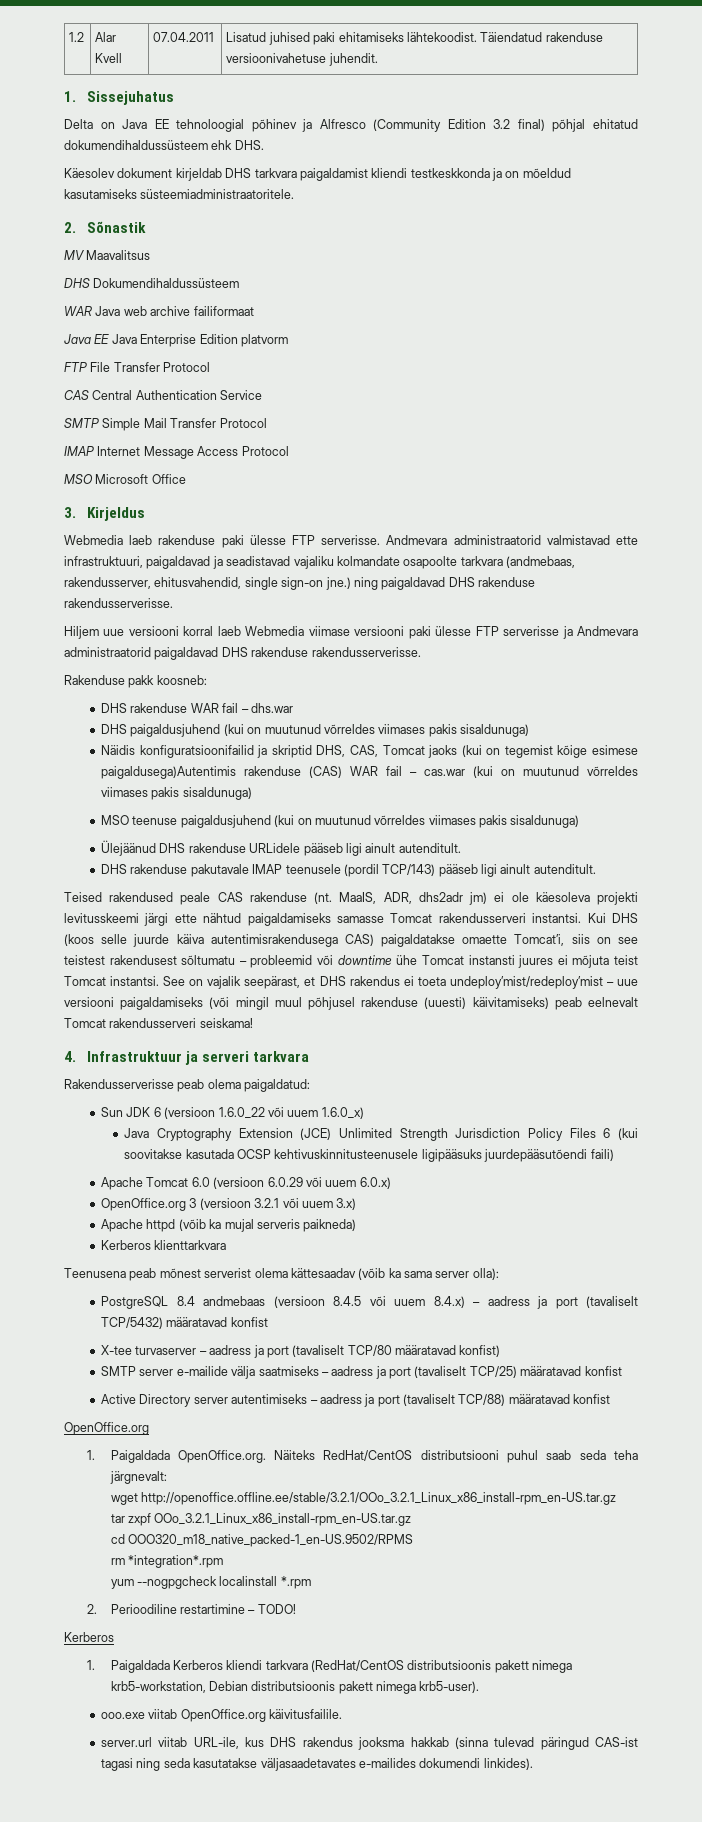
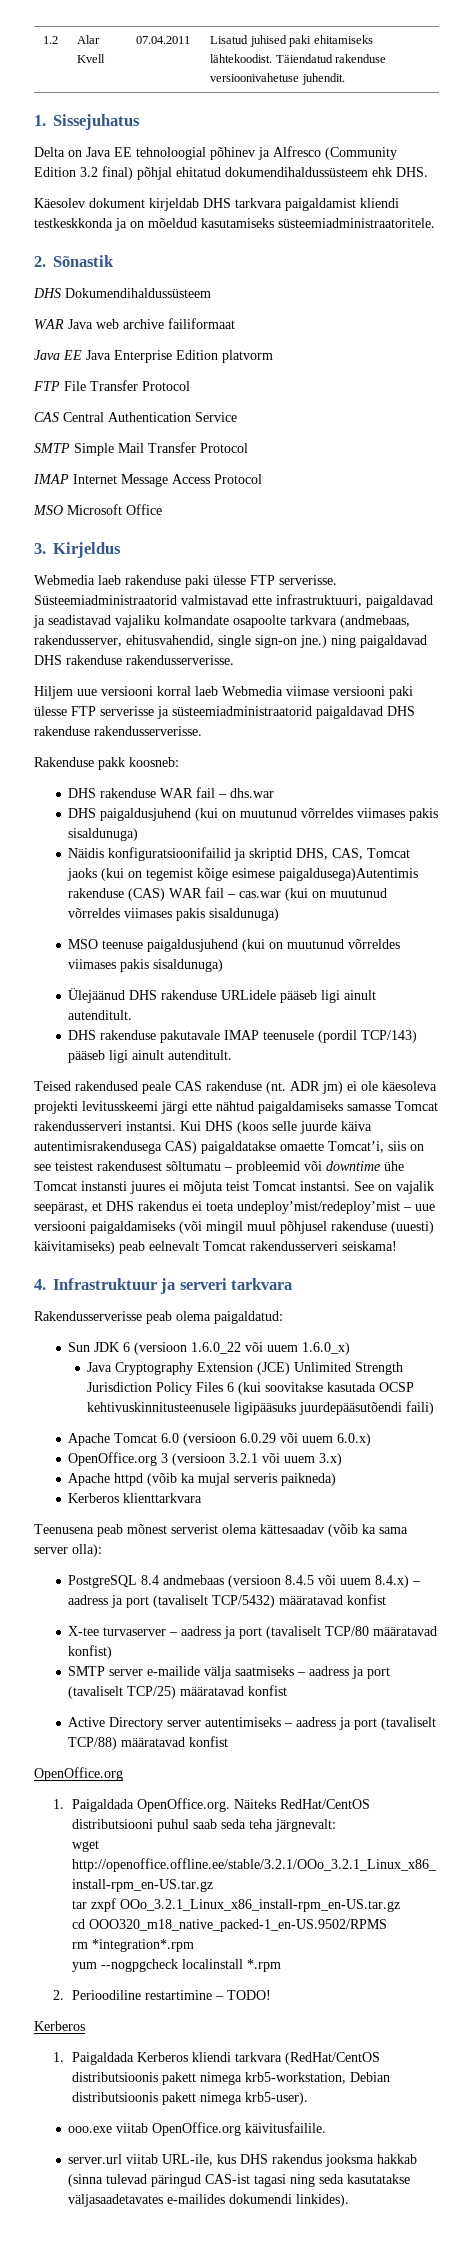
[64,250,151,260] // MV Maavalitsus -> (114, 261) none
[386,535,541,545] Andmevara administraatorid -> [34,595,177,605] Süsteemiadministraatorid
[576,626,638,636] [64,647,151,657] Andmevara administraatorid -> [172,706,312,716] süsteemiadministraatorid
[339,892,463,904] MaaIS, ADR, dhs2adr -> [290,1081,320,1091] ADR

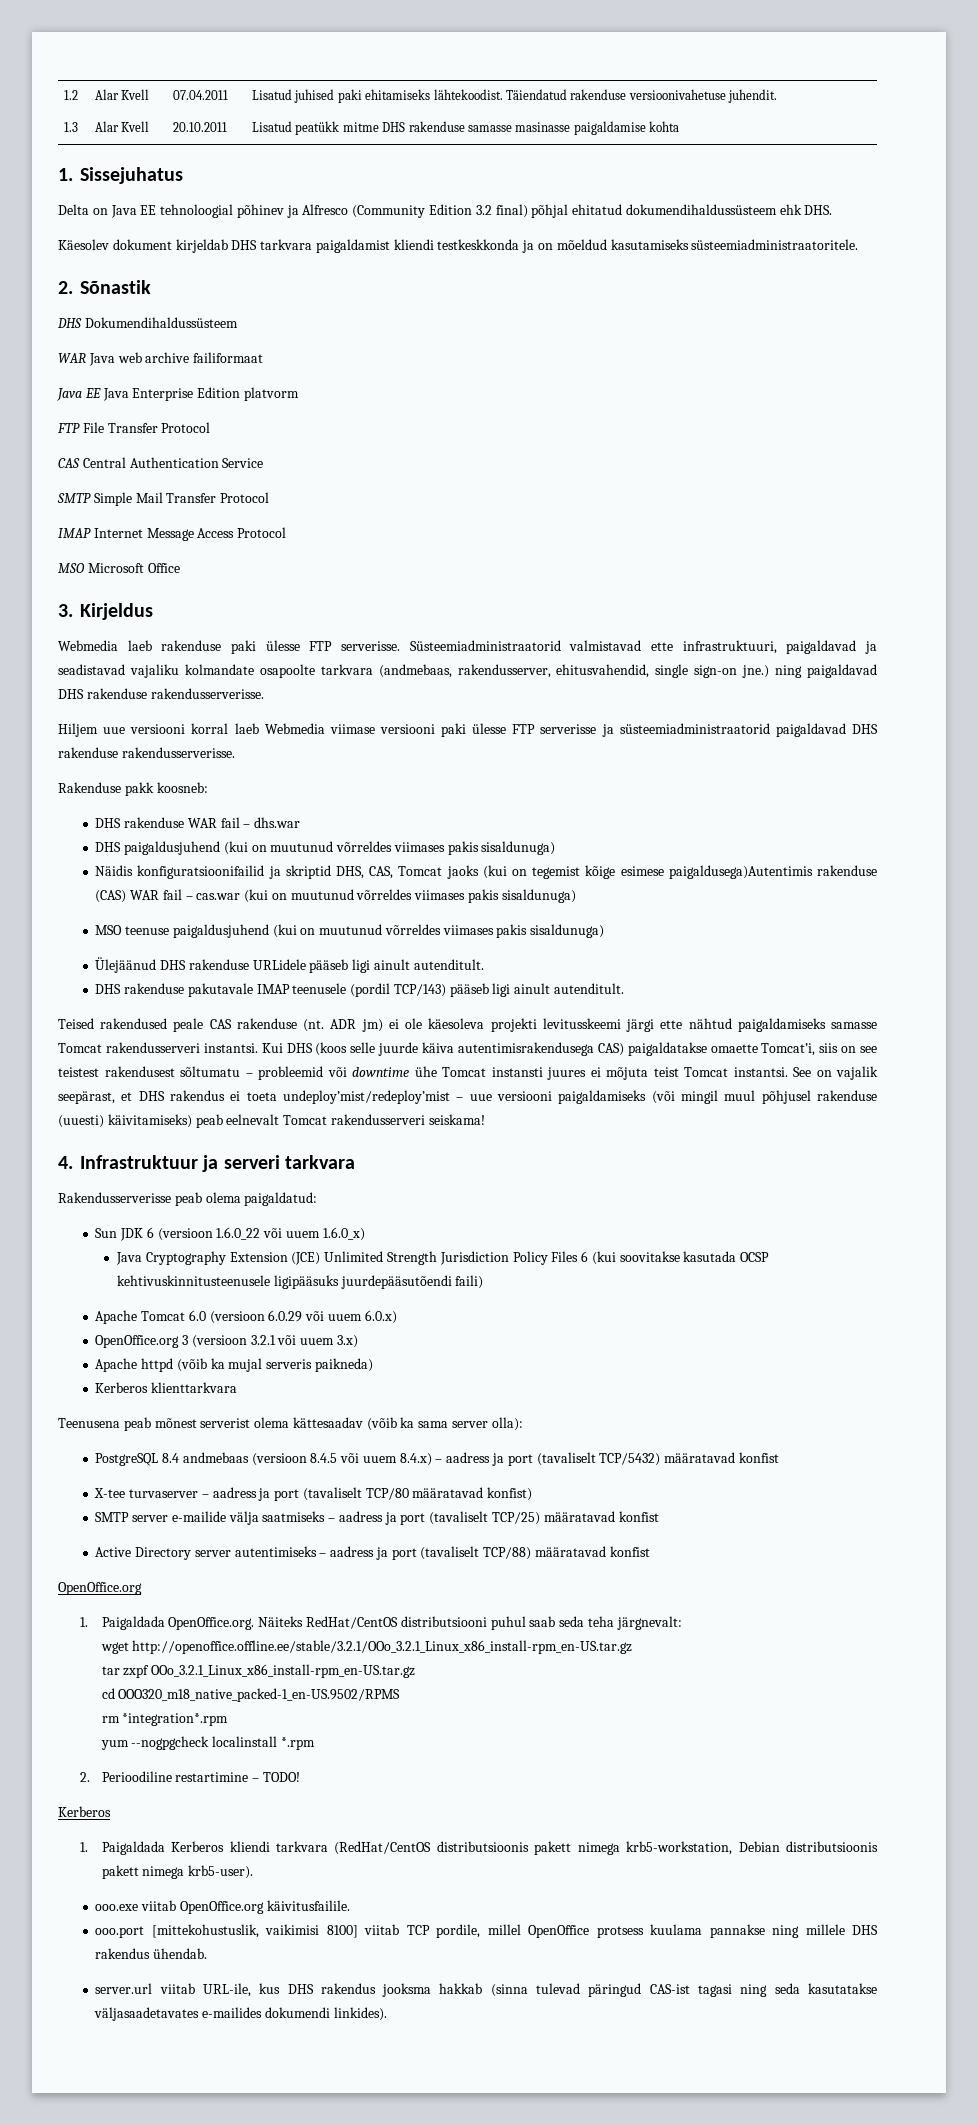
(345, 79) none -> [63,122,78,132] [94,121,150,132] [172,122,227,132] [251,121,679,135] // 1.3 | Alar Kvell | 20.10.2011 | Lisatud peatükk mitme DHS rakenduse samasse masinasse paigaldamise kohta
(327, 2127) none -> [95,1924,878,1938] [95,1948,208,1959] // ooo.port [mittekohustuslik, vaikimisi 8100] viitab TCP pordile, millel OpenOffice protsess kuulama pannakse ning millele DHS rakendus ühendab.

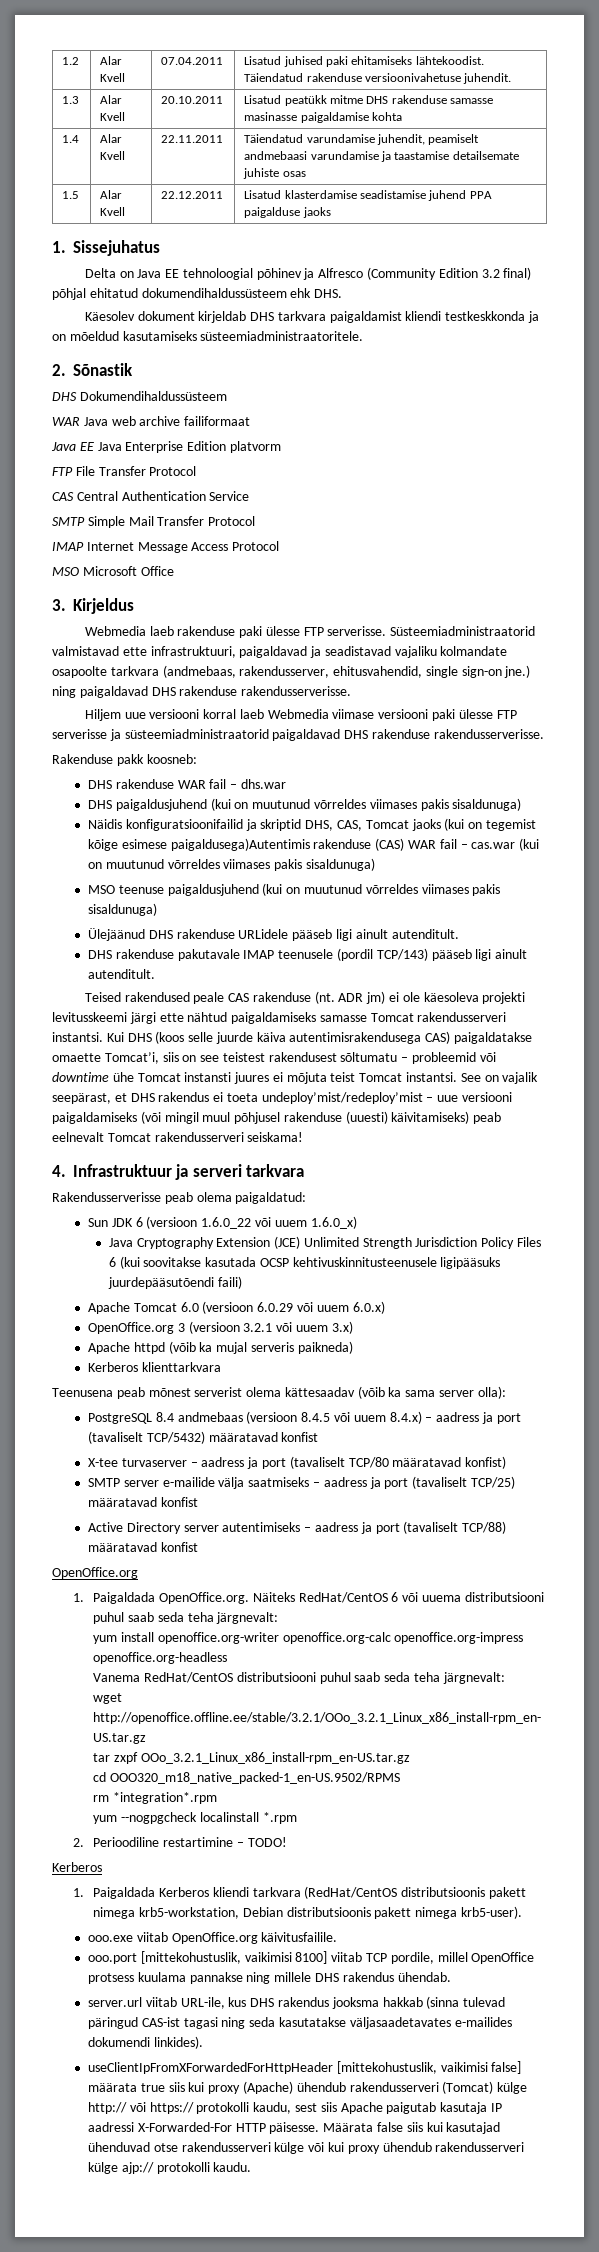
(679, 126) none -> [62,135,80,143] [100,134,123,143] [100,151,126,160] [161,135,224,143] [244,134,480,145] [244,151,519,162] [243,168,306,179] [62,191,80,199] [100,190,123,199] [100,207,126,216] [161,191,224,199] [244,190,492,201] [244,207,331,218] // 1.4 | Alar Kvell | 22.11.2011 | Täiendatud varundamise juhendit, peamiselt andmebaasi varundamise ja taastamise detailsemate juhiste osas // 1.5 | Alar Kvell | 22.12.2011 | Lisatud klasterdamise seadistamise juhend PPA paigalduse jaoks
(399, 1622) none -> [391,1592,544,1602] [93,1612,279,1624] [93,1632,524,1644] [93,1652,228,1664] [93,1672,234,1683] 6 või uuema distributsiooni puhul saab seda teha järgnevalt: // yum install openoffice.org-writer openoffice.org-calc openoffice.org-impress openoffice.org-headless // Vanema RedHat/CentOS
(387, 2014) none -> [88,2061,522,2074] [88,2081,528,2094] [88,2102,502,2114] [88,2122,501,2134] [88,2142,525,2154] [88,2162,252,2174] // useClientIpFromXForwardedForHttpHeader [mittekohustuslik, vaikimisi false] määrata true siis kui proxy (Apache) ühendub rakendusserveri (Tomcat) külge http:// või https:// protokolli kaudu, sest siis Apache paigutab kasutaja IP aadressi X-Forwarded-For HTTP päisesse. Määrata false siis kui kasutajad ühenduvad otse rakendusserveri külge või kui proxy ühendub rakendusserveri külge ajp:// protokolli kaudu.

